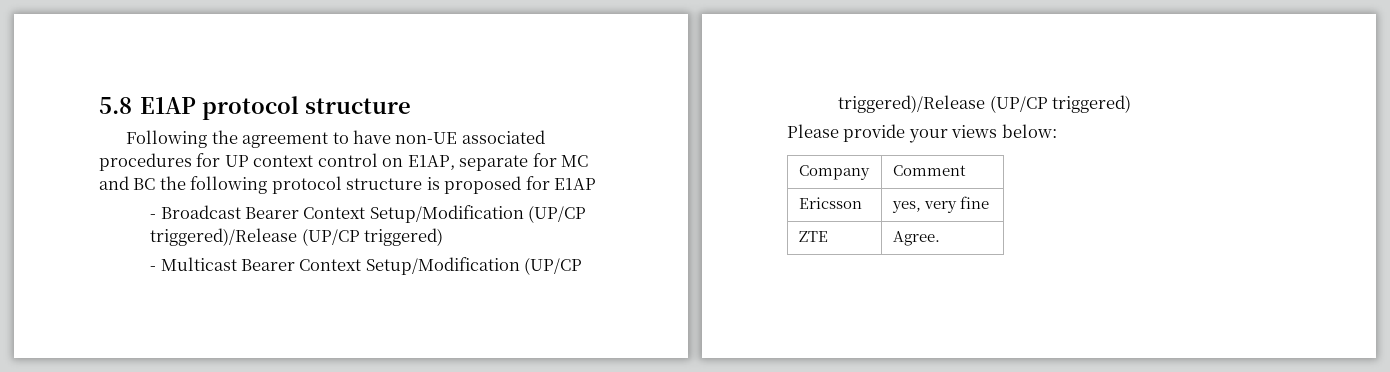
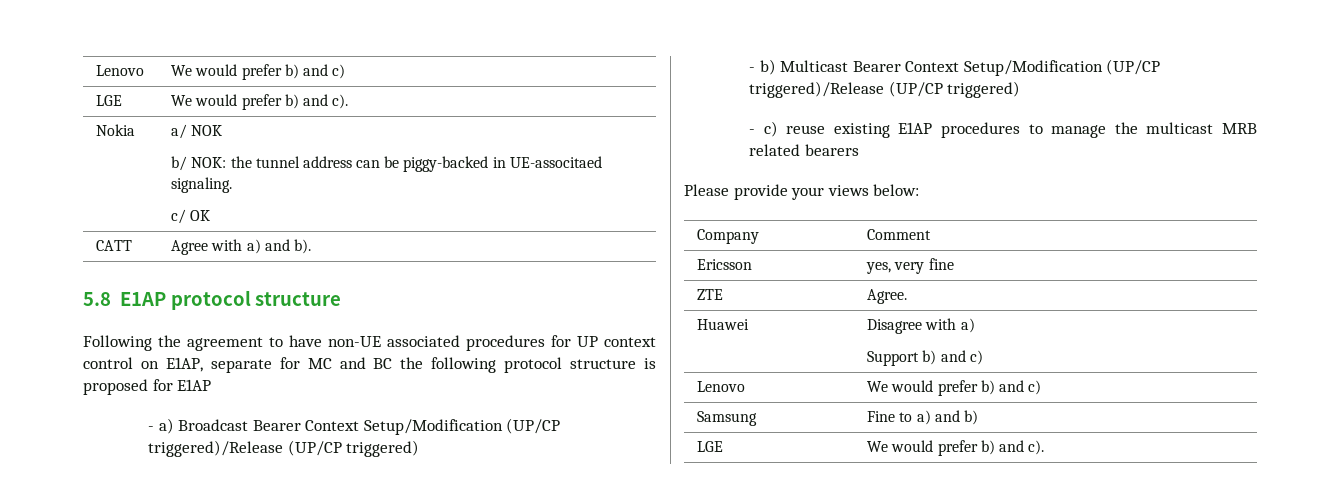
(99, 105) none -> [96,65,145,76] [171,64,346,80] [96,95,123,106] [171,94,349,110] [96,124,136,136] [171,124,223,139] [171,156,602,172] [171,177,233,193] [171,209,211,224] [96,240,133,251] [171,239,311,255] Lenovo | We would prefer b) and c) // LGE | We would prefer b) and c). // Nokia | a/ NOK // b/ NOK: the tunnel address can be piggy-backed in UE-associtaed signaling. // c/ OK // CATT | Agree with a) and b). //
(157, 216) none -> [158,418,174,434] a)
(157, 268) none -> [759,59,776,75] b)
(1131, 104) none -> [748,121,1257,138] [748,144,859,156] // - c) reuse existing E1AP procedures to manage the multicast MRB related bearers
(940, 238) none -> [697,319,750,330] [867,318,975,334] [867,350,983,366] [697,381,746,392] [867,380,1042,396] [697,411,758,426] [867,410,978,425] [697,441,724,452] [867,440,1045,456] // Huawei | Disagree with a) // Support b) and c) // Lenovo | We would prefer b) and c) // Samsung | Fine to a) and b) // LGE | We would prefer b) and c).

